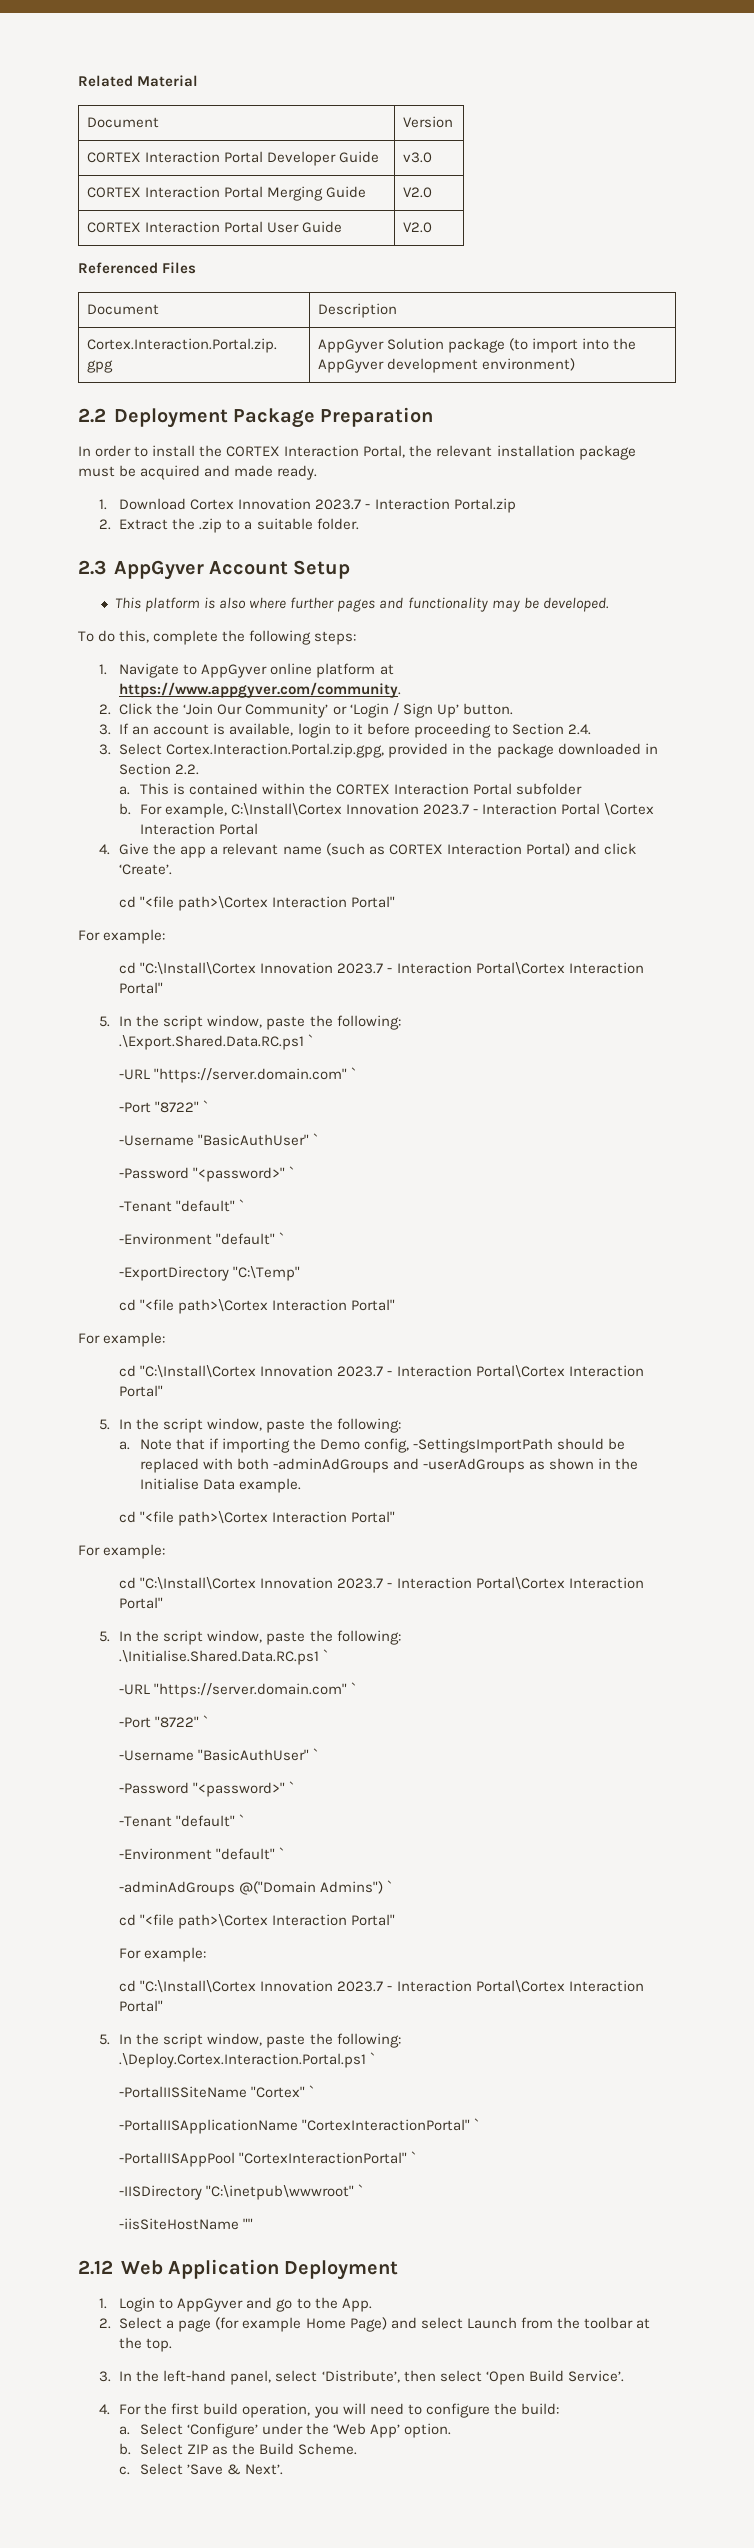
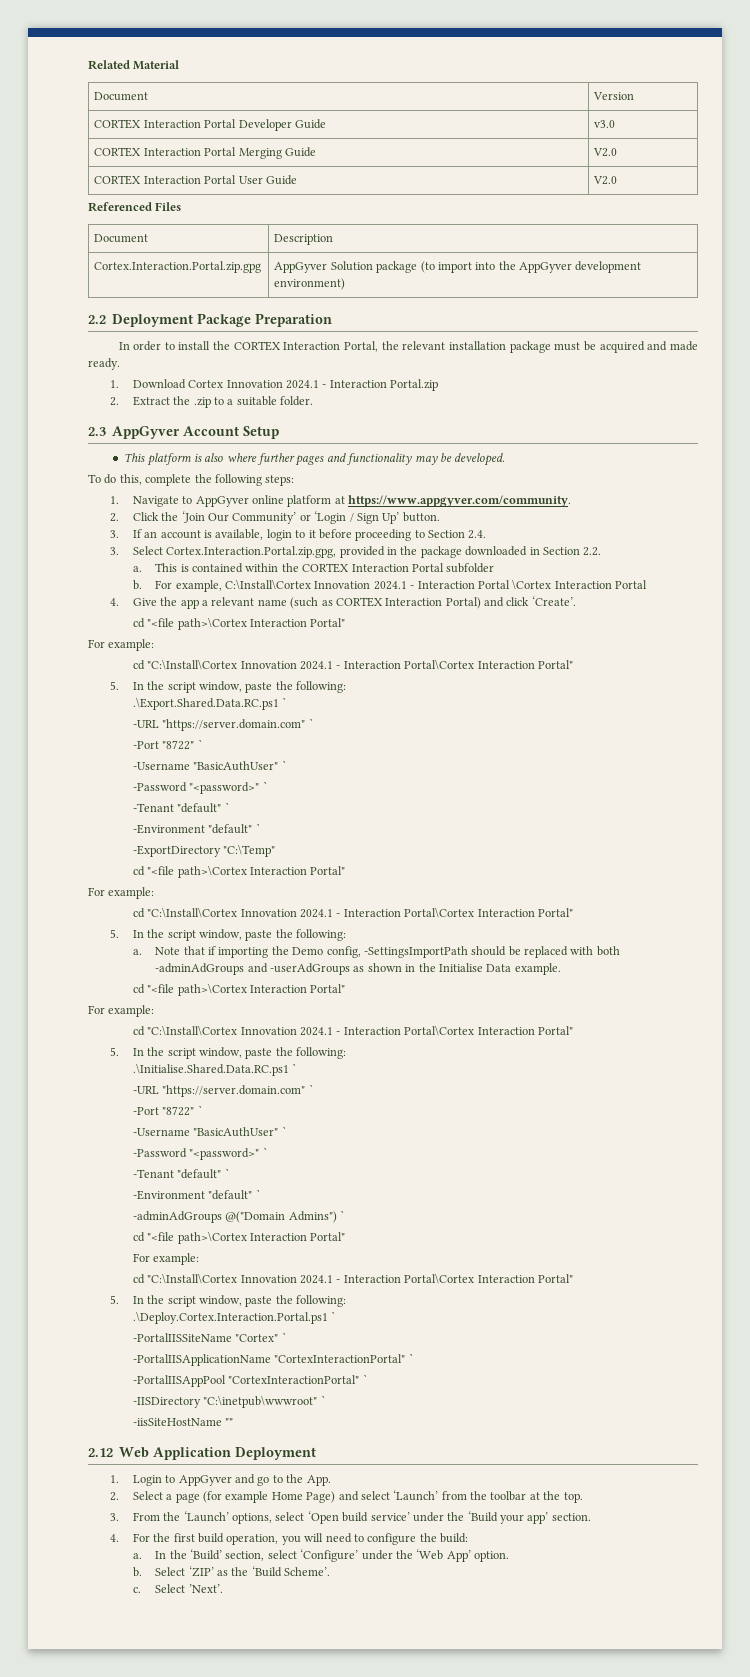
[315,499,362,510] 2023.7 -> [286,380,320,389] 2024.1
[423,804,470,815] 2023.7 -> [373,581,407,590] 2024.1
[337,963,384,974] 2023.7 -> [300,661,334,670] 2024.1
[337,1366,384,1377] 2023.7 -> [300,909,334,918] 2024.1
[337,1578,384,1589] 2023.7 -> [300,1027,334,1036] 2024.1
[337,1981,384,1992] 2023.7 -> [300,1275,334,1284] 2024.1
[466,2317,517,2329] Launch -> [393,1490,439,1501] ‘Launch’
[119,2370,624,2385] In the left-hand panel, select ‘Distribute’, then select ‘Open Build Service’. -> [132,1511,591,1524] From the ‘Launch’ options, select ‘Open build service’ under the ‘Build your app’ section.
[139,2423,183,2435] Select -> [155,1549,297,1561] In the ‘Build’ section, select
[186,2444,208,2454] ZIP -> [188,1566,214,1577] ‘ZIP’
[259,2443,358,2455] Build Scheme. -> [251,1566,331,1577] ‘Build Scheme’.
[186,2464,284,2475] ’Save & Next’. -> [188,1584,223,1593] ’Next’.

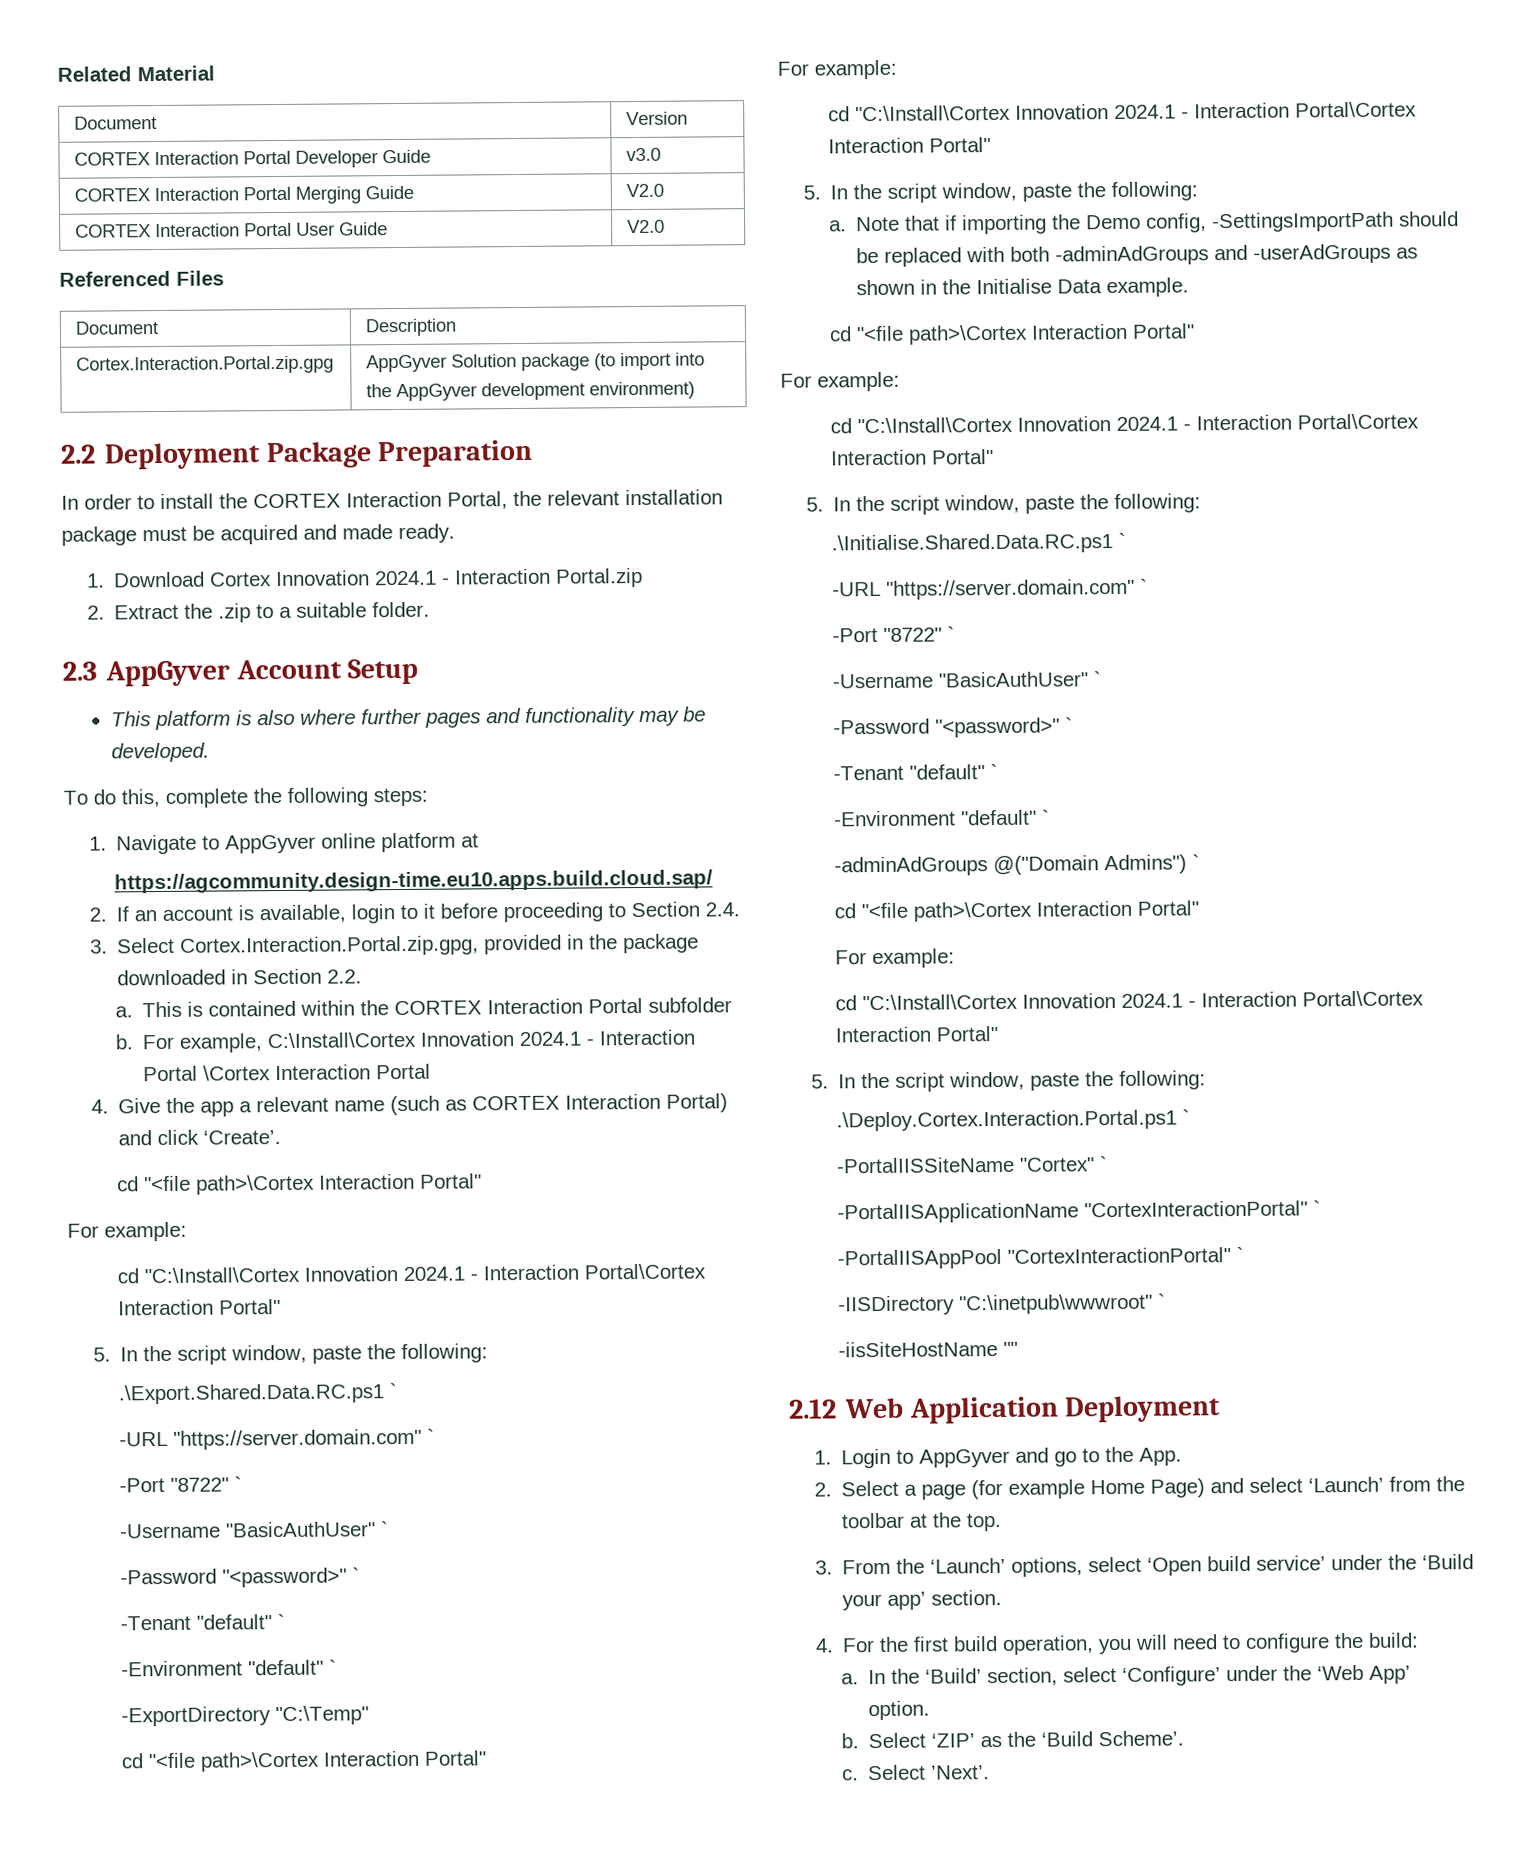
[348,495,572,507] [110,511,440,524] [110,530,120,538] https://www.appgyver.com/community. // 2. Click the ‘Join Our Community’ or ‘Login / Sign Up’ button. // 3. -> [113,869,713,894] [88,907,107,922] // https://agcommunity.design-time.eu10.apps.build.cloud.sap/ // 2.

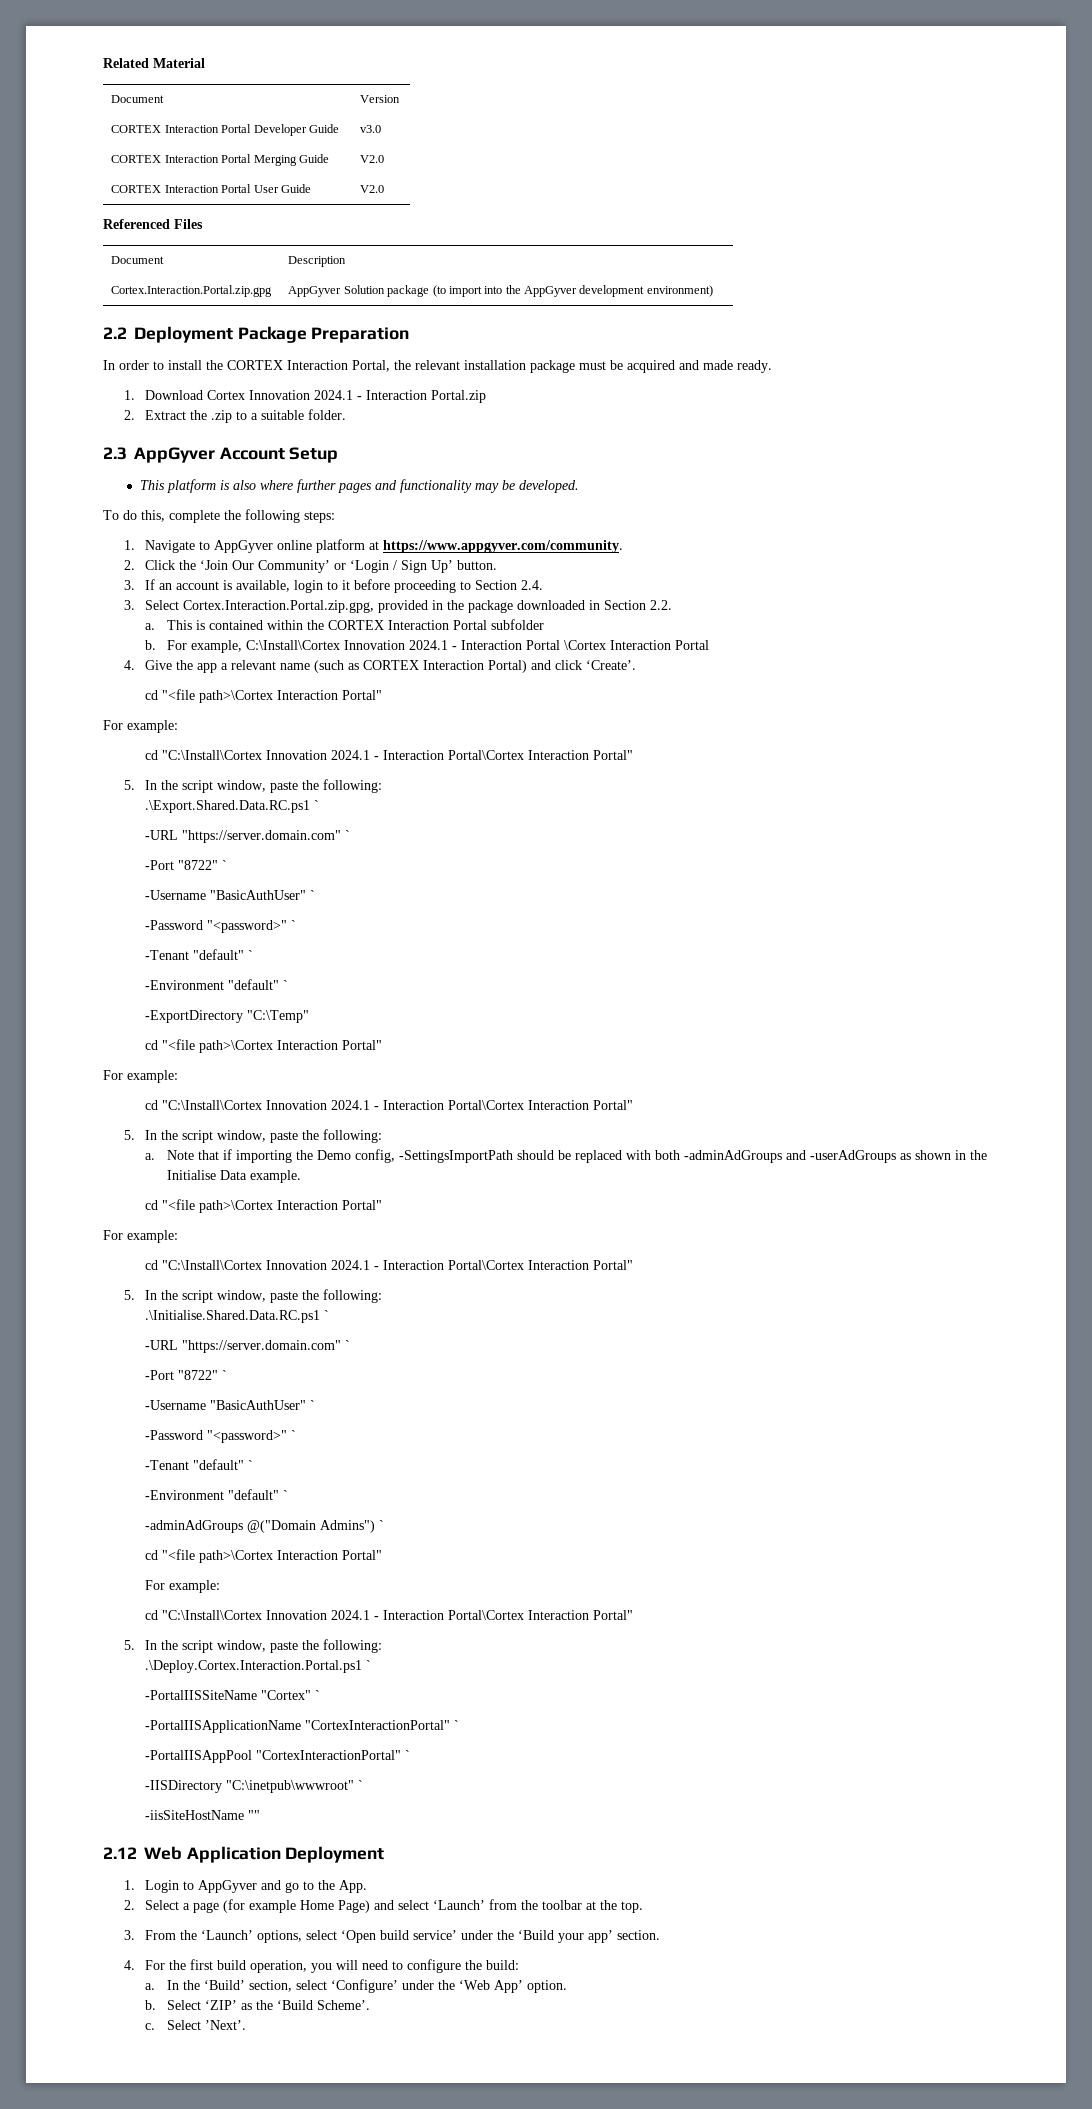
[113,869,713,894] [88,907,107,922] // https://agcommunity.design-time.eu10.apps.build.cloud.sap/ // 2. -> [383,540,624,553] [124,560,498,573] [124,580,136,590] https://www.appgyver.com/community. // 2. Click the ‘Join Our Community’ or ‘Login / Sign Up’ button. // 3.

